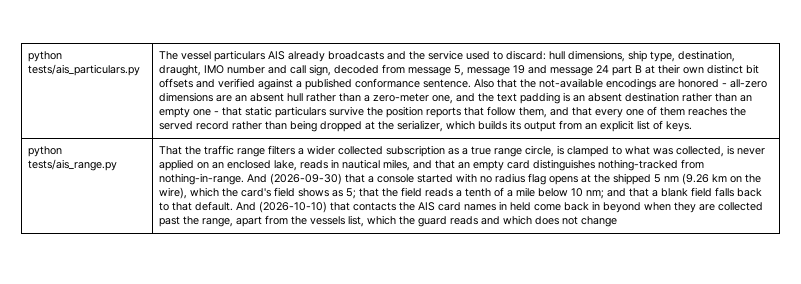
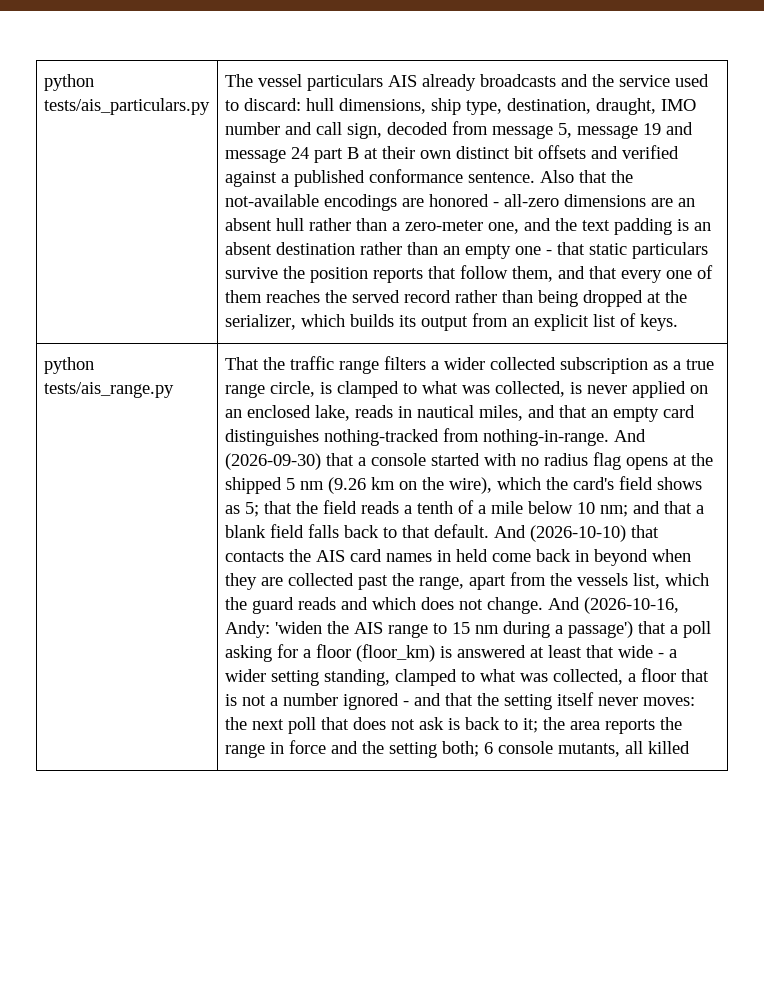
[581,216,618,227] change -> [486,597,679,614] [224,621,711,638] [224,644,677,662] [224,668,709,686] [224,692,695,710] [224,717,682,734] [224,740,690,758] change. And (2026-10-16, Andy: 'widen the AIS range to 15 nm during a passage') that a poll asking for a floor (floor_km) is answered at least that wide - a wider setting standing, clamped to what was collected, a floor that is not a number ignored - and that the setting itself never moves: the next poll that does not ask is back to it; the area reports the range in force and the setting both; 6 console mutants, all killed

